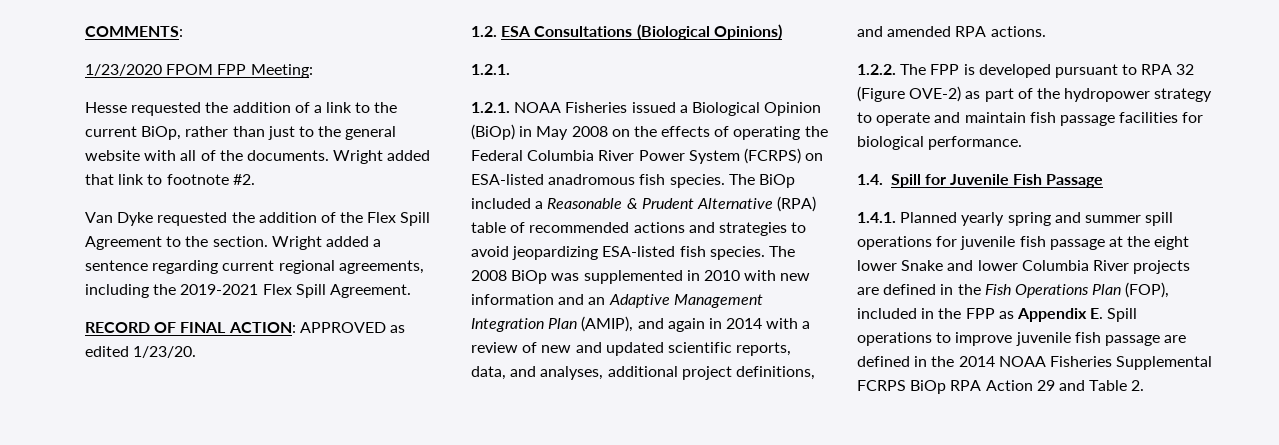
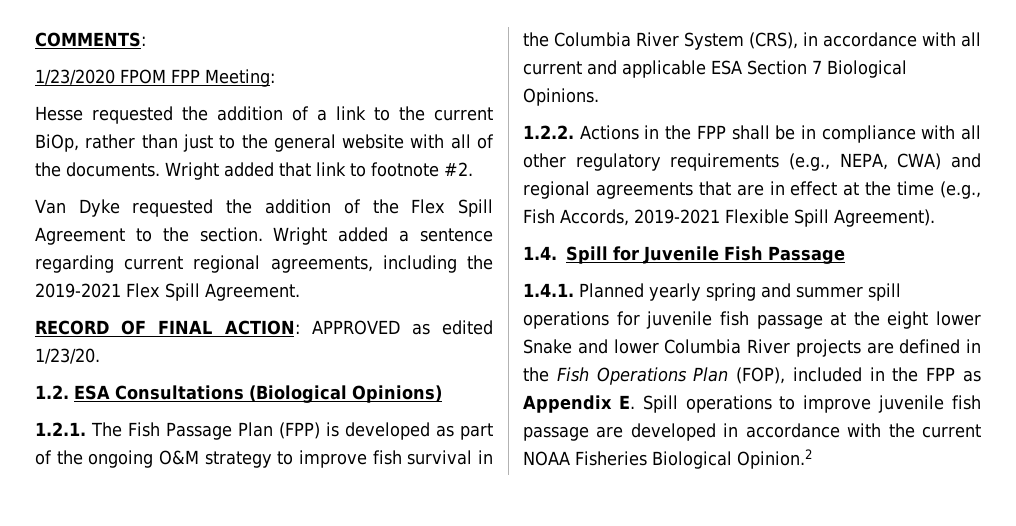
[471,102,822,116] [471,124,828,140] [471,148,824,164] [471,174,795,188] [471,196,817,212] [471,222,807,236] [471,246,795,260] [471,270,811,284] [471,294,763,308] [471,316,811,332] [471,342,792,356] [471,366,815,380] [857,26,1046,37] [857,64,1195,78] [857,86,1213,102] [857,112,1204,126] [857,136,1023,150] // 1.2.1. NOAA Fisheries issued a Biological Opinion (BiOp) in May 2008 on the effects of operating the Federal Columbia River Power System (FCRPS) on ESA-listed anadromous fish species. The BiOp included a Reasonable & Prudent Alternative (RPA) table of recommended actions and strategies to avoid jeopardizing ESA-listed fish species. The 2008 BiOp was supplemented in 2010 with new information and an Adaptive Management Integration Plan (AMIP), and again in 2014 with a review of new and updated scientific reports, data, and analyses, additional project definitions, and amended RPA actions. // 1.2.2. The FPP is developed pursuant to RPA 32 (Figure OVE-2) as part of the hydropower strategy to operate and maintain fish passage facilities for biological performance. -> [91,422,494,440] [35,450,494,468] [523,32,981,50] [523,60,907,78] [523,88,599,106] [523,125,981,143] [523,153,981,171] [523,181,982,199] [523,209,935,227] The Fish Passage Plan (FPP) is developed as part of the ongoing O&M strategy to improve fish survival in the Columbia River System (CRS), in accordance with all current and applicable ESA Section 7 Biological Opinions. // 1.2.2. Actions in the FPP shall be in compliance with all other regulatory requirements (e.g., NEPA, CWA) and regional agreements that are in effect at the time (e.g., Fish Accords, 2019-2021 Flexible Spill Agreement).
[857,356,1213,370] [857,380,1145,394] defined in the 2014 NOAA Fisheries Supplemental FCRPS BiOp RPA Action 29 and Table 2. -> [630,423,981,441] [523,449,812,469] developed in accordance with the current NOAA Fisheries Biological Opinion.2

